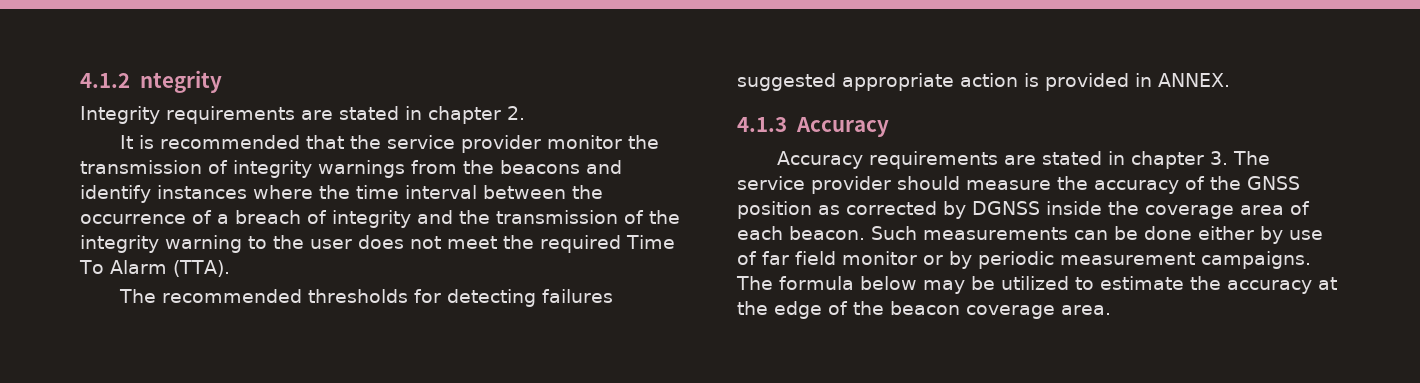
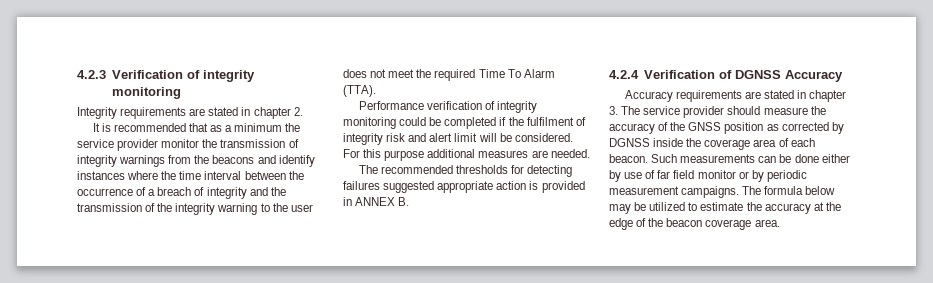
[80,70,222,93] 4.1.2 ntegrity -> [77,70,255,82] [111,87,181,99] 4.2.3 Verification of integrity monitoring
(345, 142) none -> [210,123,283,132] as a minimum
(230, 268) none -> [358,101,537,113] [343,117,586,129] [343,133,573,145] [343,149,590,161] // Performance verification of integrity monitoring could be completed if the fulfilment of integrity risk and alert limit will be considered. For this purpose additional measures are needed.
[1158,73,1230,87] [737,117,787,132] ANNEX. // 4.1.3 -> [355,197,410,206] [609,70,781,79] ANNEX B. // 4.2.4 Verification of DGNSS

